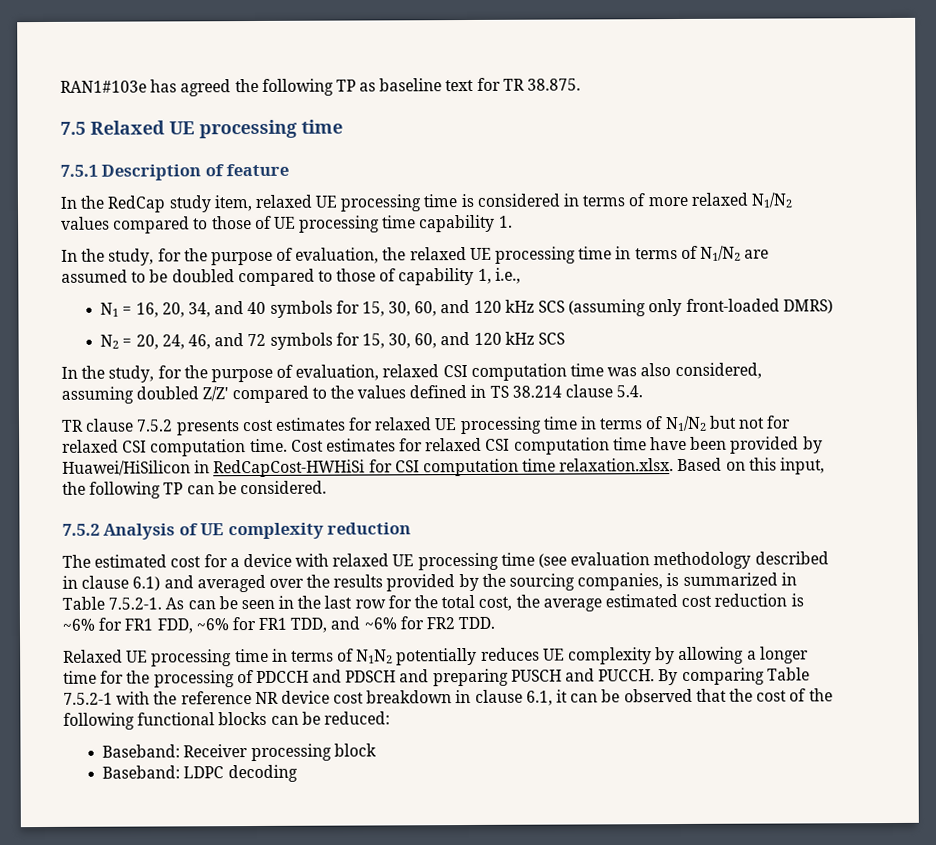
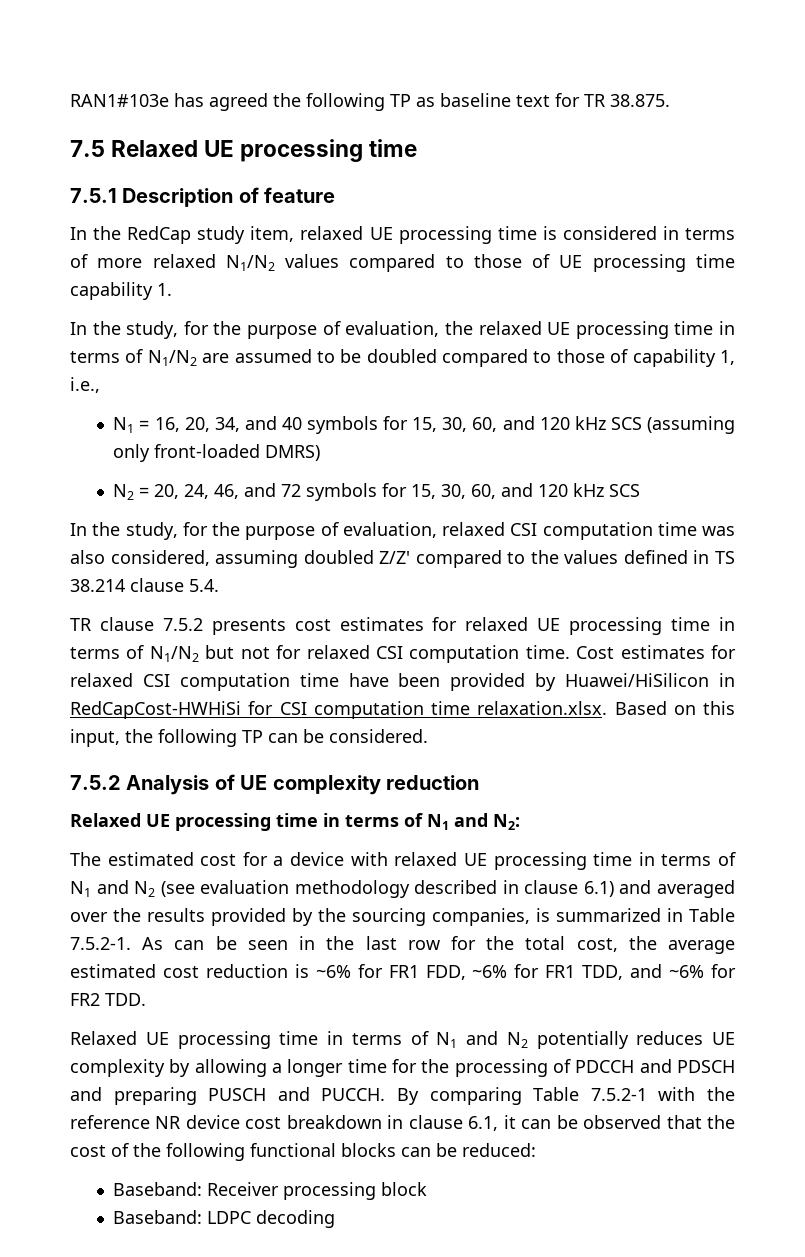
(412, 528) none -> [70,813,520,831] // Relaxed UE processing time in terms of N1 and N2:
(535, 559) none -> [638,852,737,866] [70,880,156,897] in terms of N1 and N2
[356,649,394,664] N1N2 -> [436,1031,528,1048] N1 and N2

